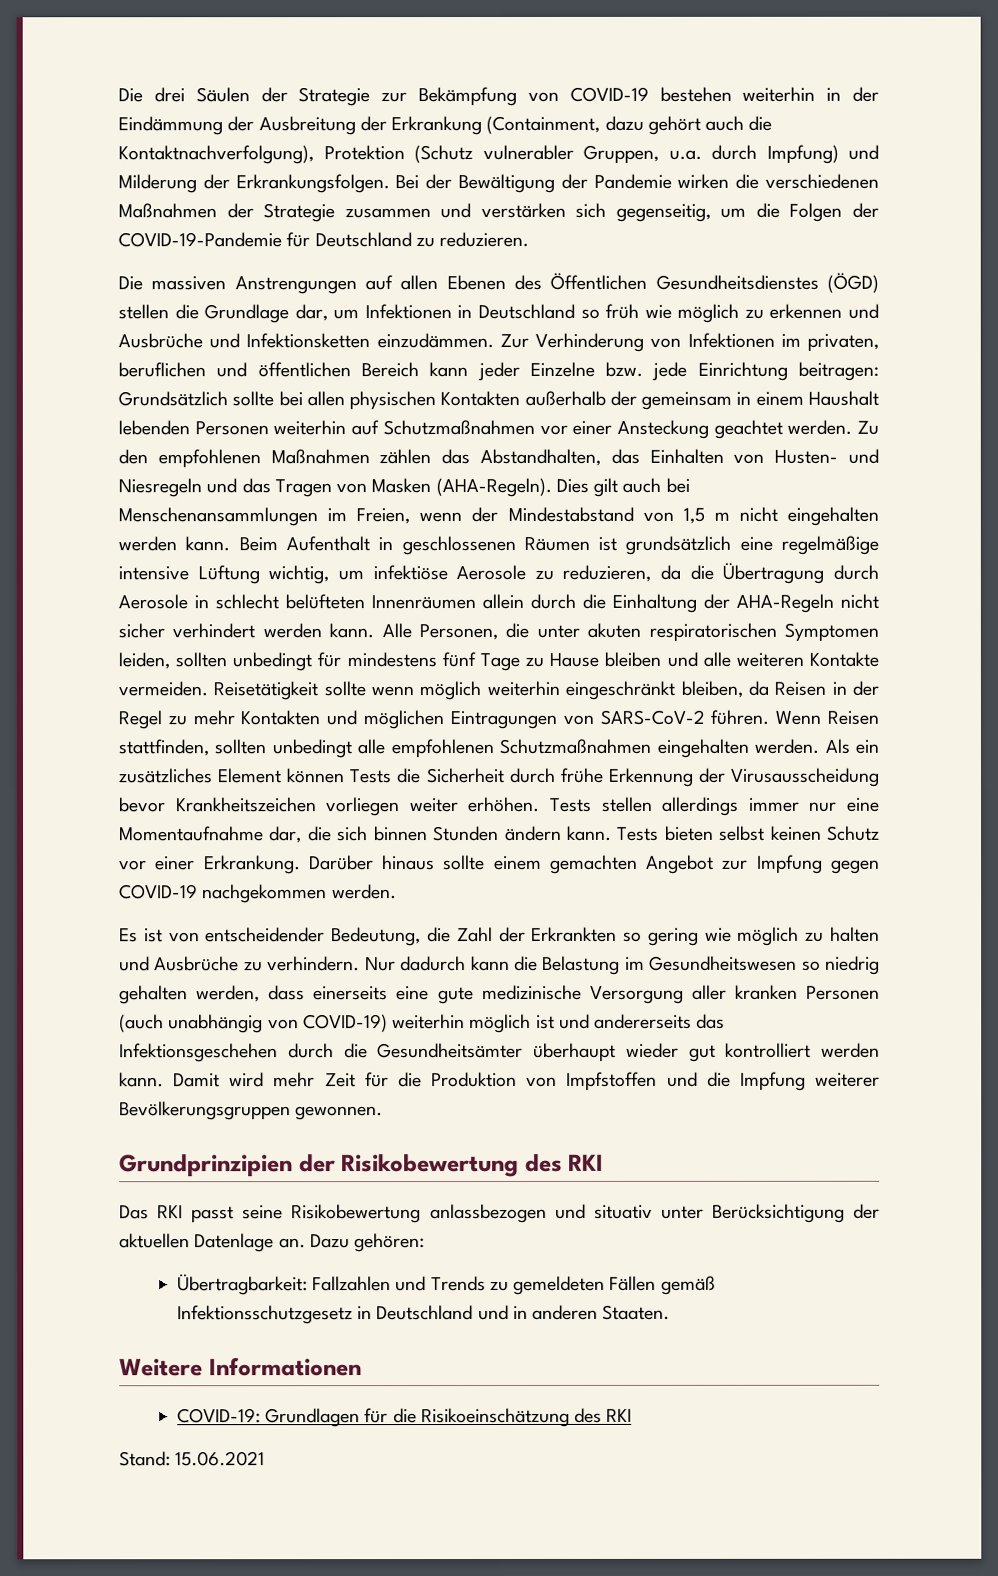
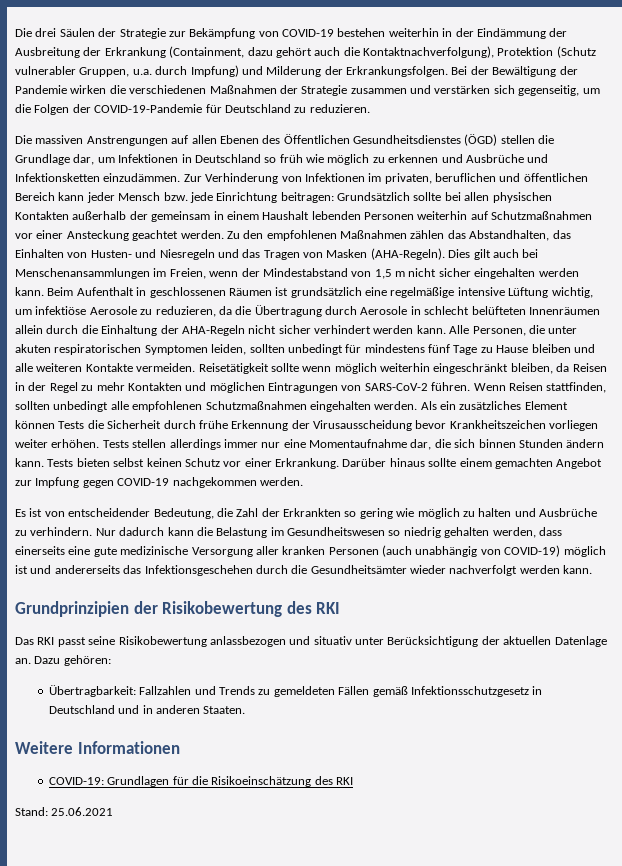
[529,361,595,377] Einzelne -> [118,192,161,201] Mensch
(778, 514) none -> [438,268,471,277] sicher
[392,1014,466,1030] weiterhin -> (561, 551) none
[533,1042,880,1062] [119,1071,880,1091] [119,1101,384,1121] überhaupt wieder gut kontrolliert werden kann. Damit wird mehr Zeit für die Produktion von Impfstoffen und die Impfung weiterer Bevölkerungsgruppen gewonnen. -> [410,565,593,576] wieder nachverfolgt werden kann.
[175,1451,266,1467] 15.06.2021 -> [51,807,114,816] 25.06.2021

